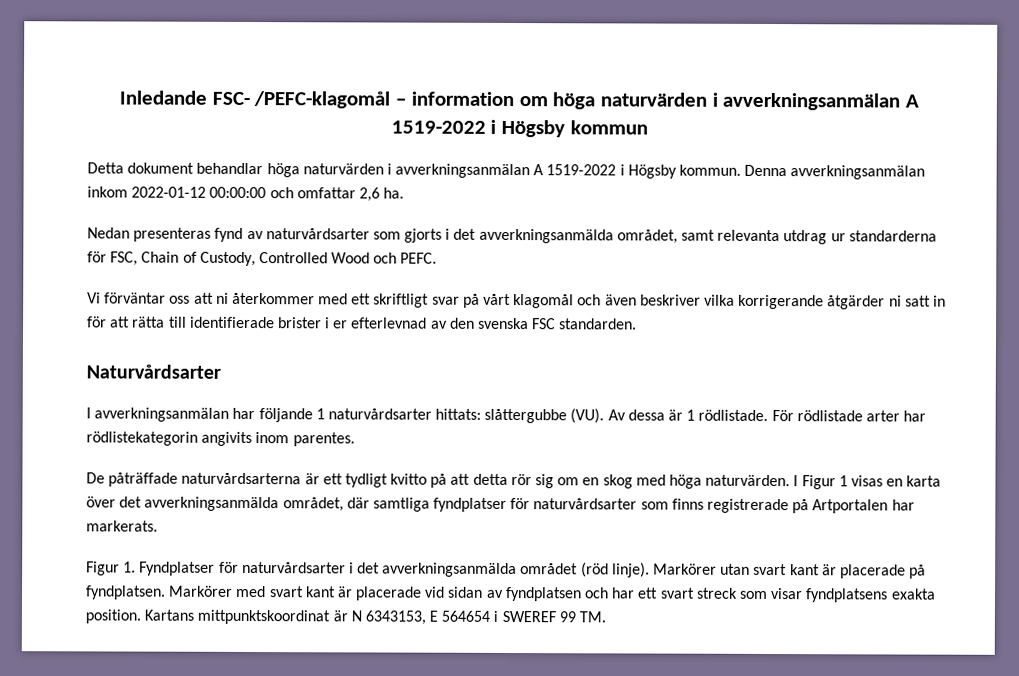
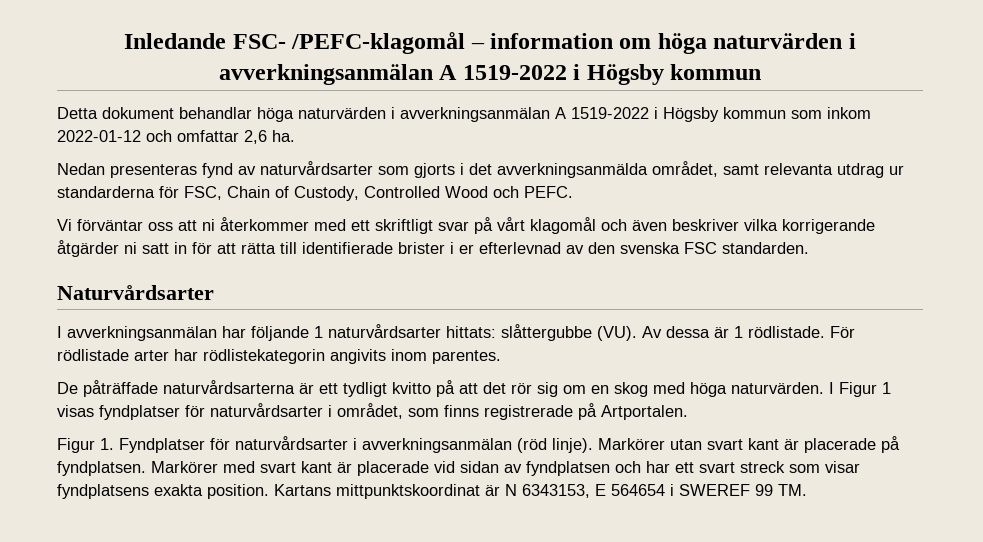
[679,164,926,180] kommun. Denna avverkningsanmälan -> [723,107,822,119] kommun som
[209,186,267,199] 00:00:00 -> (141, 136) none
[472,473,508,485] detta -> [483,382,506,394] det
[886,475,942,487] [86,496,430,512] en karta över det avverkningsanmälda området, där samtliga -> (94, 411) none
(638, 504) none -> [328,403,403,419] i området,
[812,499,915,514] [86,520,158,532] Artportalen har markerats. -> [601,405,688,420] Artportalen.
[357,562,579,578] det avverkningsanmälda området -> [362,438,512,453] avverkningsanmälan

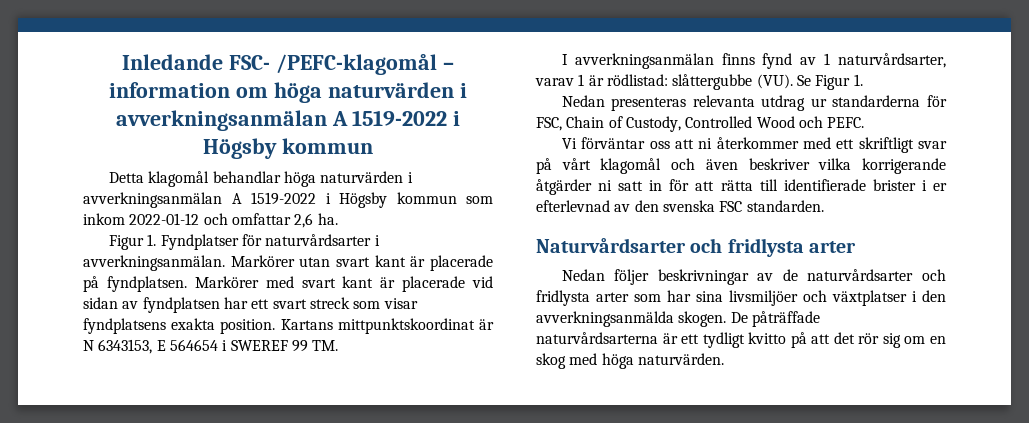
[102,107,174,119] dokument -> [148,171,210,187] klagomål
[57,161,759,178] Nedan presenteras fynd av naturvårdsarter som gjorts i det avverkningsanmälda området, samt -> [108,234,380,250] [83,255,494,271] [83,276,493,292] [83,297,418,313] [83,318,494,334] [83,339,339,354] [561,53,946,69] [535,74,863,90] [561,95,687,111] Figur 1. Fyndplatser för naturvårdsarter i avverkningsanmälan. Markörer utan svart kant är placerade på fyndplatsen. Markörer med svart kant är placerade vid sidan av fyndplatsen har ett svart streck som visar fyndplatsens exakta position. Kartans mittpunktskoordinat är N 6343153, E 564654 i SWEREF 99 TM. // I avverkningsanmälan finns fynd av 1 naturvårdsarter, varav 1 är rödlistad: slåttergubbe (VU). Se Figur 1. // Nedan presenteras
[57,324,855,341] [57,349,501,364] // I avverkningsanmälan har följande 1 naturvårdsarter hittats: slåttergubbe (VU). Av dessa är 1 rödlistade. För rödlistade arter har rödlistekategorin angivits inom parentes. // -> [690,238,857,257] [561,269,946,285] [536,290,946,306] [536,311,727,327] och fridlysta arter // Nedan följer beskrivningar av de naturvårdsarter och fridlysta arter som har sina livsmiljöer och växtplatser i den avverkningsanmälda skogen.
[829,382,891,397] [57,403,688,420] [57,436,900,453] [57,461,860,476] [57,484,807,499] I Figur 1 visas fyndplatser för naturvårdsarter i området, som finns registrerade på Artportalen. // Figur 1. Fyndplatser för naturvårdsarter i avverkningsanmälan (röd linje). Markörer utan svart kant är placerade på fyndplatsen. Markörer med svart kant är placerade vid sidan av fyndplatsen och har ett svart streck som visar fyndplatsens exakta position. Kartans mittpunktskoordinat är N 6343153, E 564654 i SWEREF 99 TM. -> (724, 359) none

